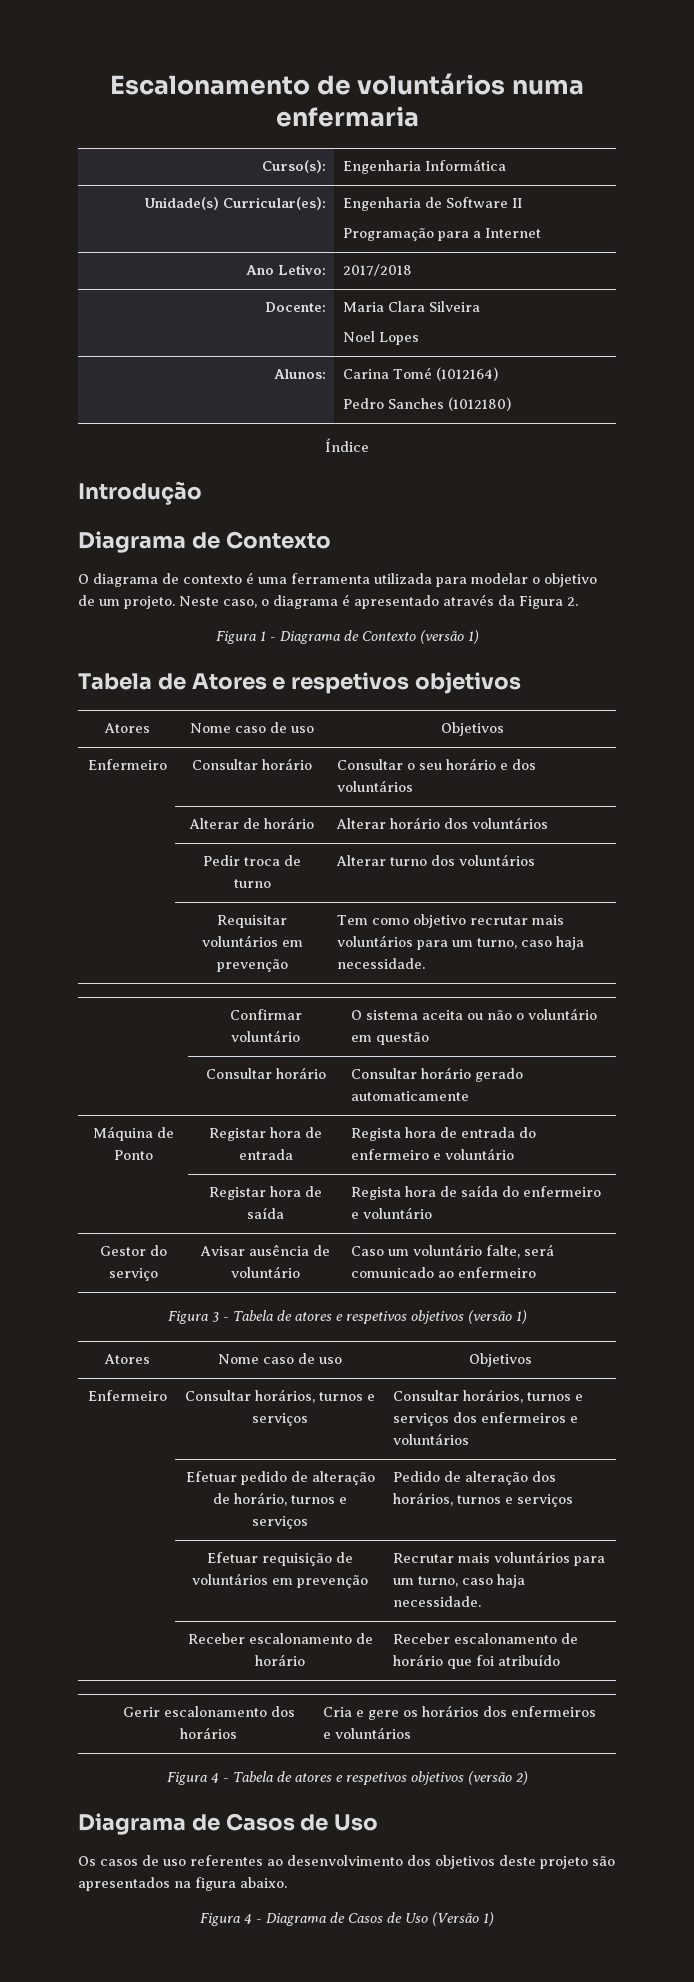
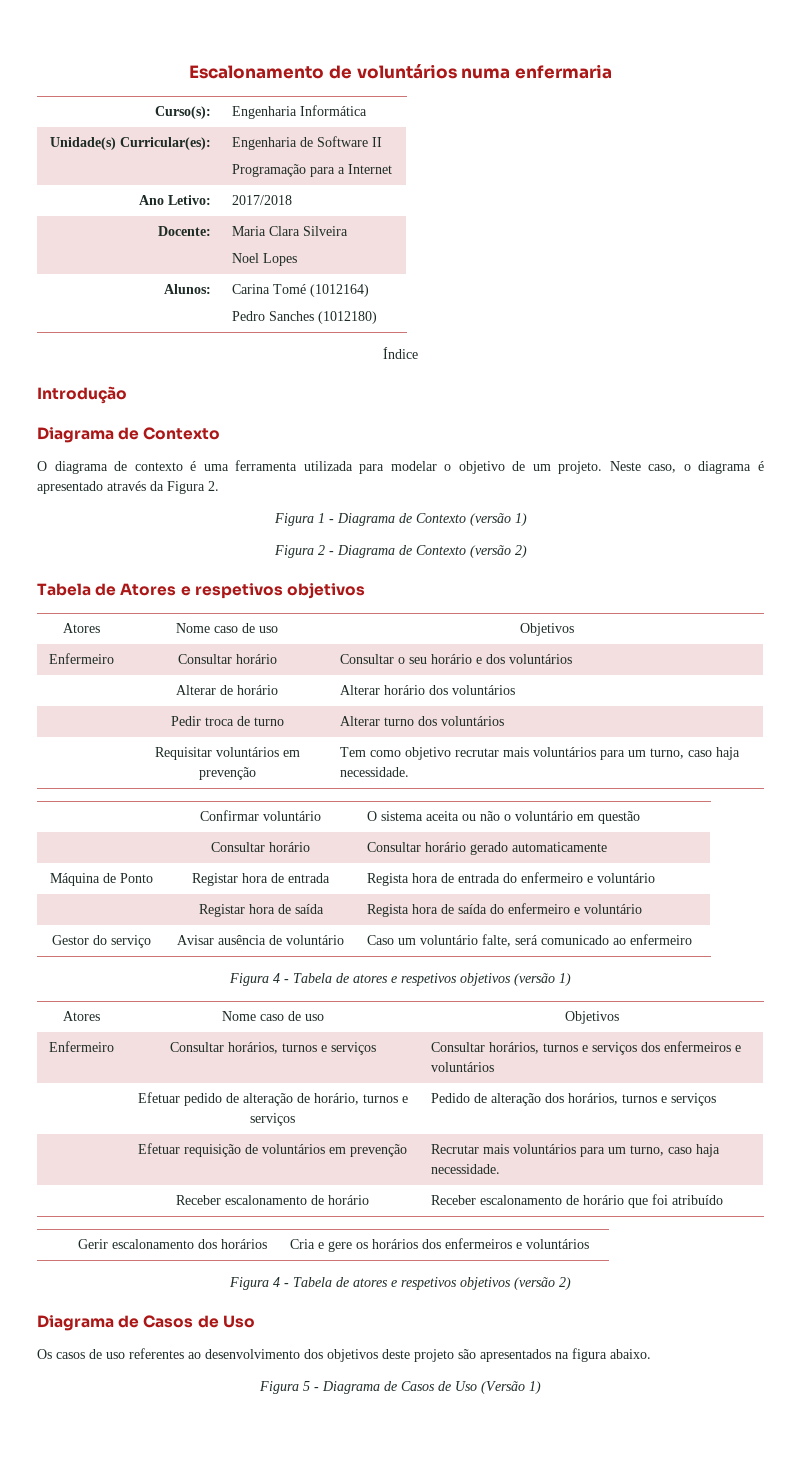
(479, 637) none -> [273,545,527,558] // Figura 2 - Diagrama de Contexto (versão 2)
[211,1312,219,1322] 3 -> [273,973,280,983] 4
[244,1913,253,1924] 4 -> [303,1381,310,1391] 5

